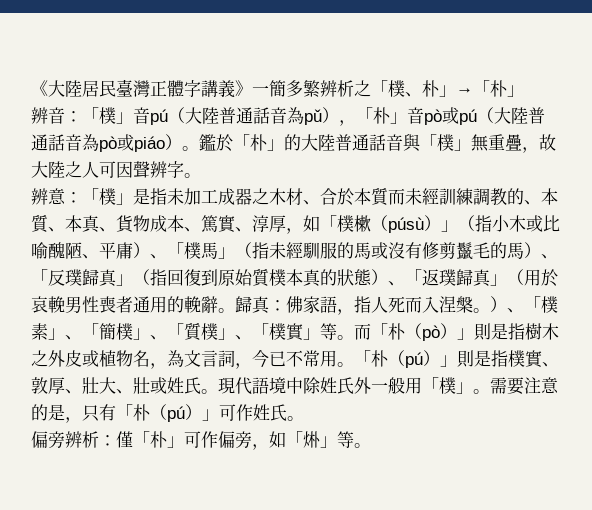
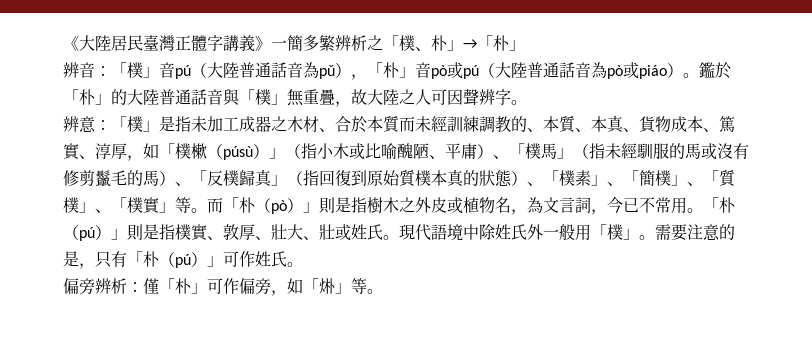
[65,269,82,286] 璞 -> [223,170,239,186] 樸
[422,269,558,287] [31,296,541,315] 返璞歸真」（用於哀輓男性喪者通用的輓辭。歸真：佛家語，指人死而入涅槃。）、「 -> (559, 177) none

